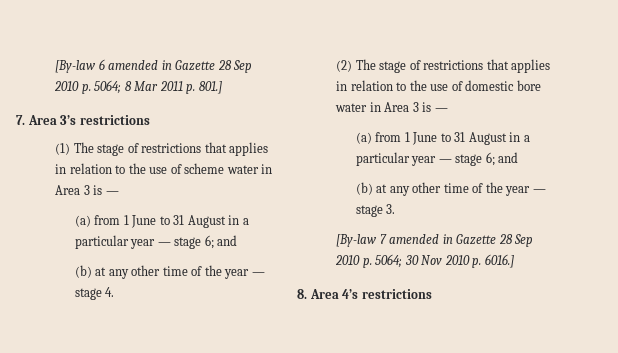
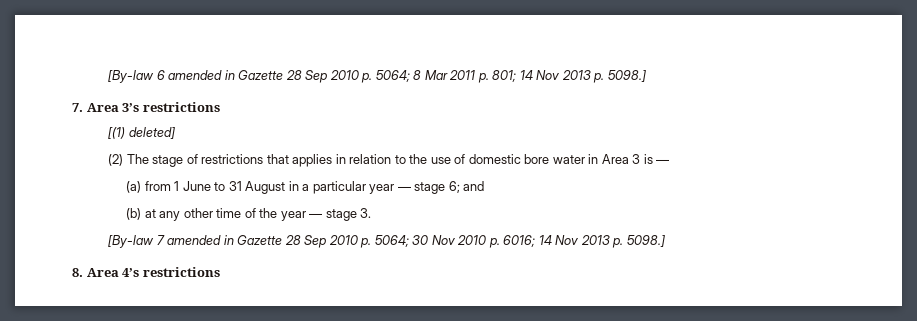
[198,81,222,94] [16,115,150,125] [55,142,269,156] [55,163,273,174] [55,185,119,195] [74,215,249,228] [74,235,238,249] [74,265,265,279] [74,287,115,300] 801.] // 7. Area 3’s restrictions // (1) The stage of restrictions that applies in relation to the use of scheme water in Area 3 is — // (a) from 1 June to 31 August in a particular year — stage 6; and // (b) at any other time of the year — stage 4. -> [492,70,646,83] [72,102,220,112] [108,127,175,139] 801; 14 Nov 2013 p. 5098.] // 7. Area 3’s restrictions // [(1) deleted]
[484,254,514,268] 6016.] -> [503,235,665,248] 6016; 14 Nov 2013 p. 5098.]

